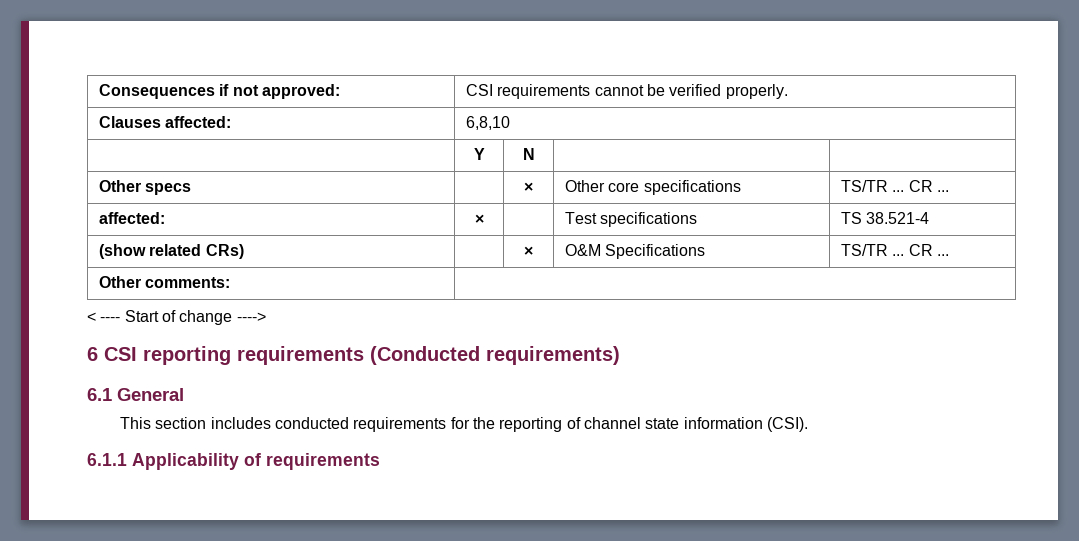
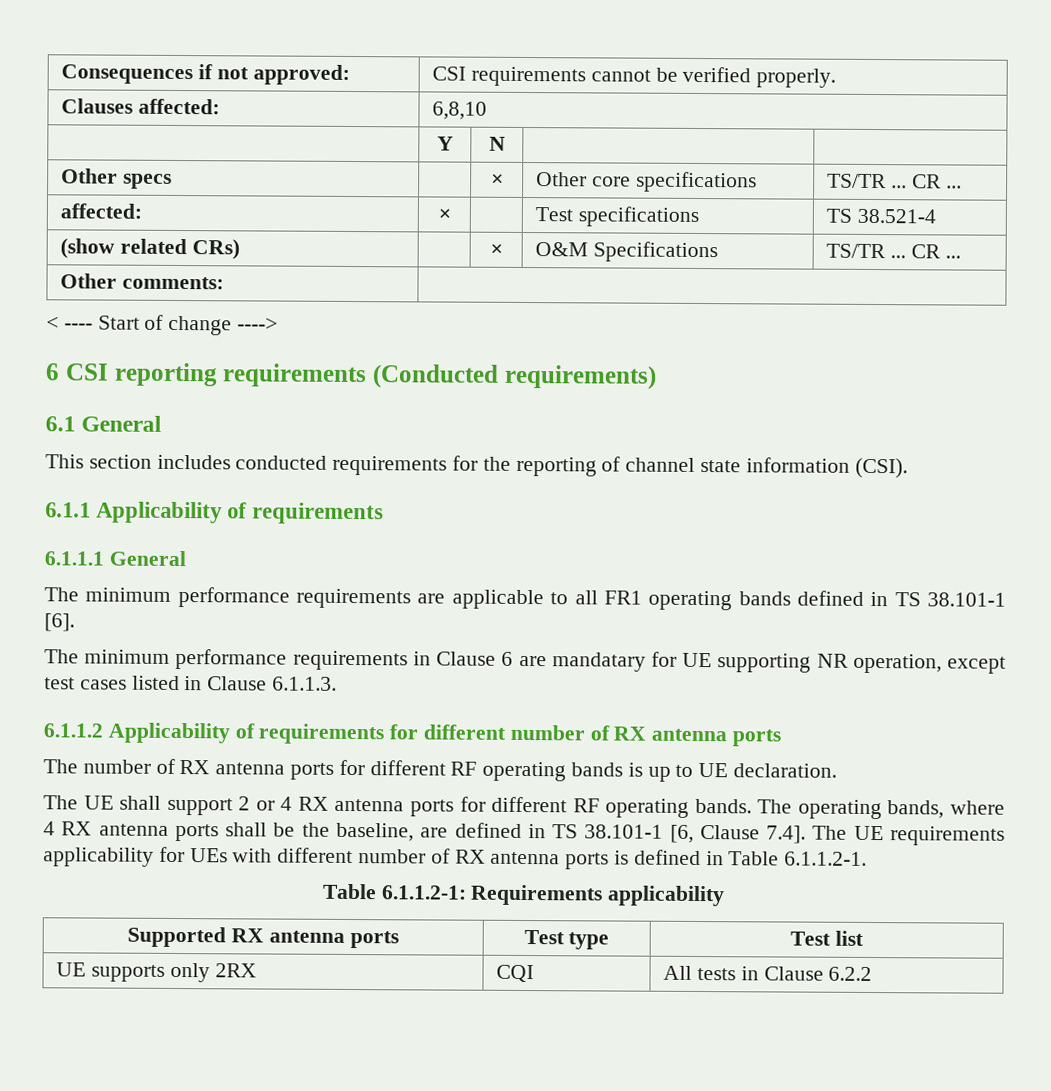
(380, 461) none -> [44,550,186,567] [44,586,1007,611] [44,613,75,632] [44,648,1006,674] [44,675,338,691] [43,722,782,747] [43,758,838,782] [43,795,1005,820] [43,821,1006,846] [43,846,868,870] [321,883,726,907] [127,926,399,949] [523,929,610,950] [790,930,864,946] [56,962,257,983] [496,964,535,983] [663,965,873,982] // 6.1.1.1 General // The minimum performance requirements are applicable to all FR1 operating bands defined in TS 38.101-1 [6]. // The minimum performance requirements in Clause 6 are mandatary for UE supporting NR operation, except test cases listed in Clause 6.1.1.3. // 6.1.1.2 Applicability of requirements for different number of RX antenna ports // The number of RX antenna ports for different RF operating bands is up to UE declaration. // The UE shall support 2 or 4 RX antenna ports for different RF operating bands. The operating bands, where 4 RX antenna ports shall be the baseline, are defined in TS 38.101-1 [6, Clause 7.4]. The UE requirements applicability for UEs with different number of RX antenna ports is defined in Table 6.1.1.2-1. // Table 6.1.1.2-1: Requirements applicability // Supported RX antenna ports | Test type | Test list // UE supports only 2RX | CQI | All tests in Clause 6.2.2

